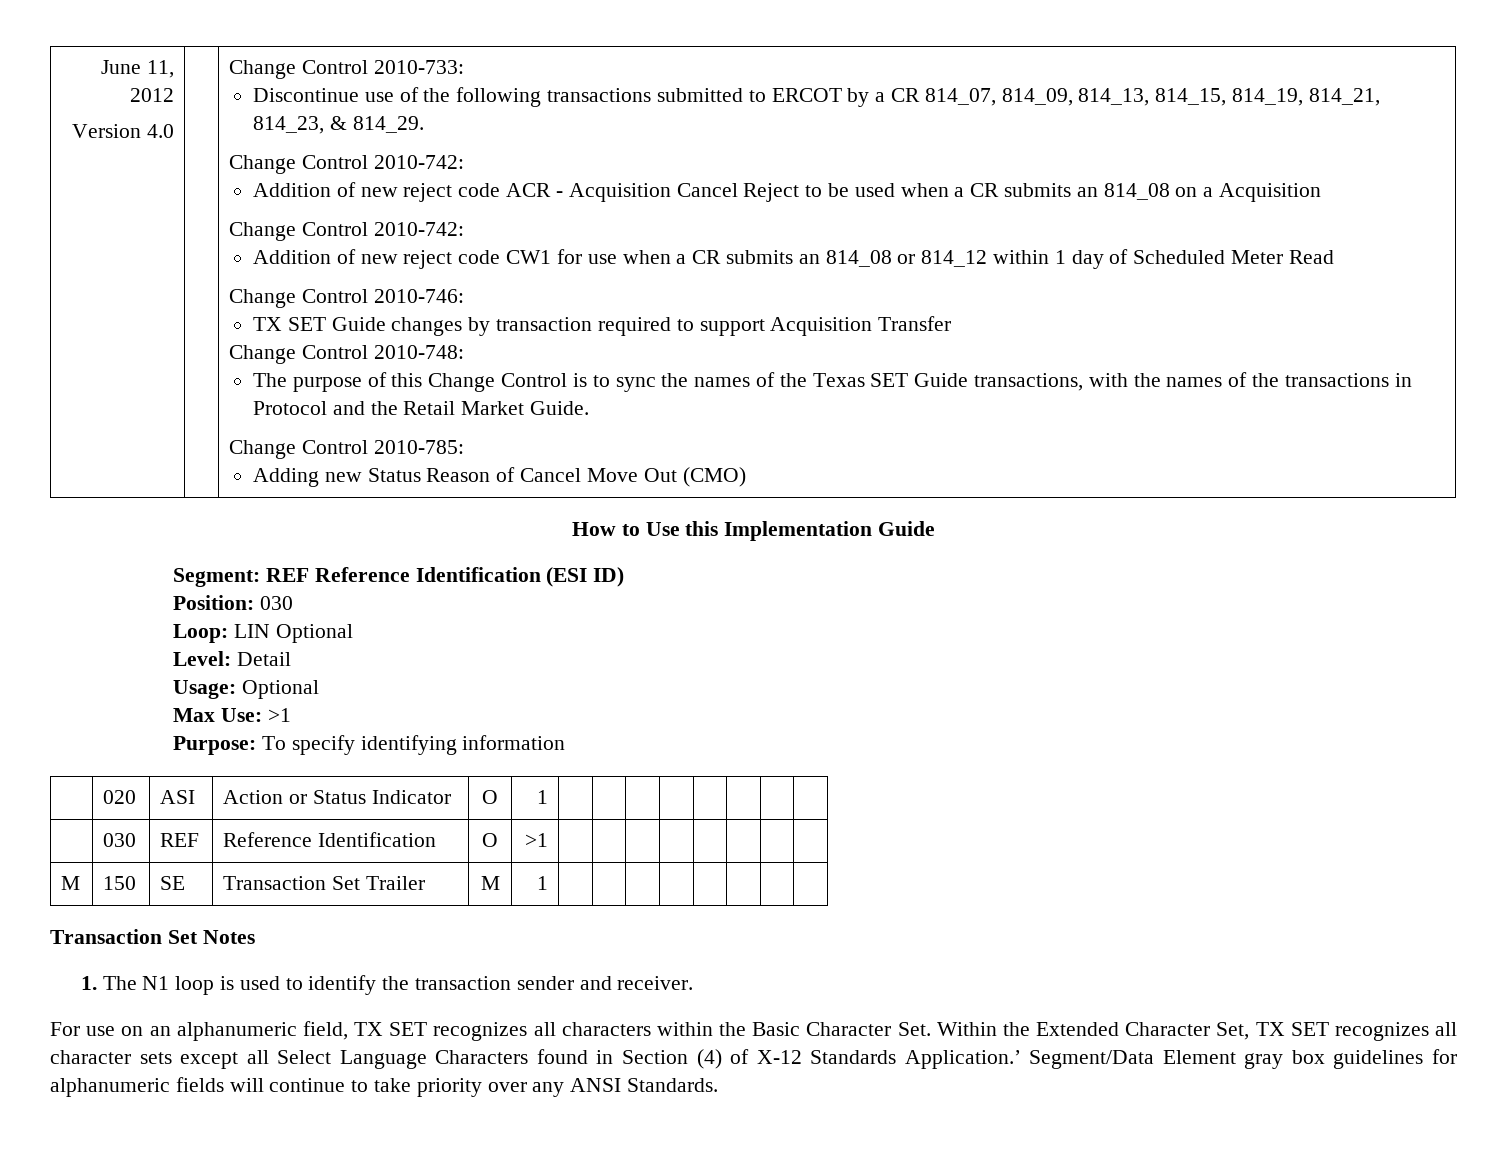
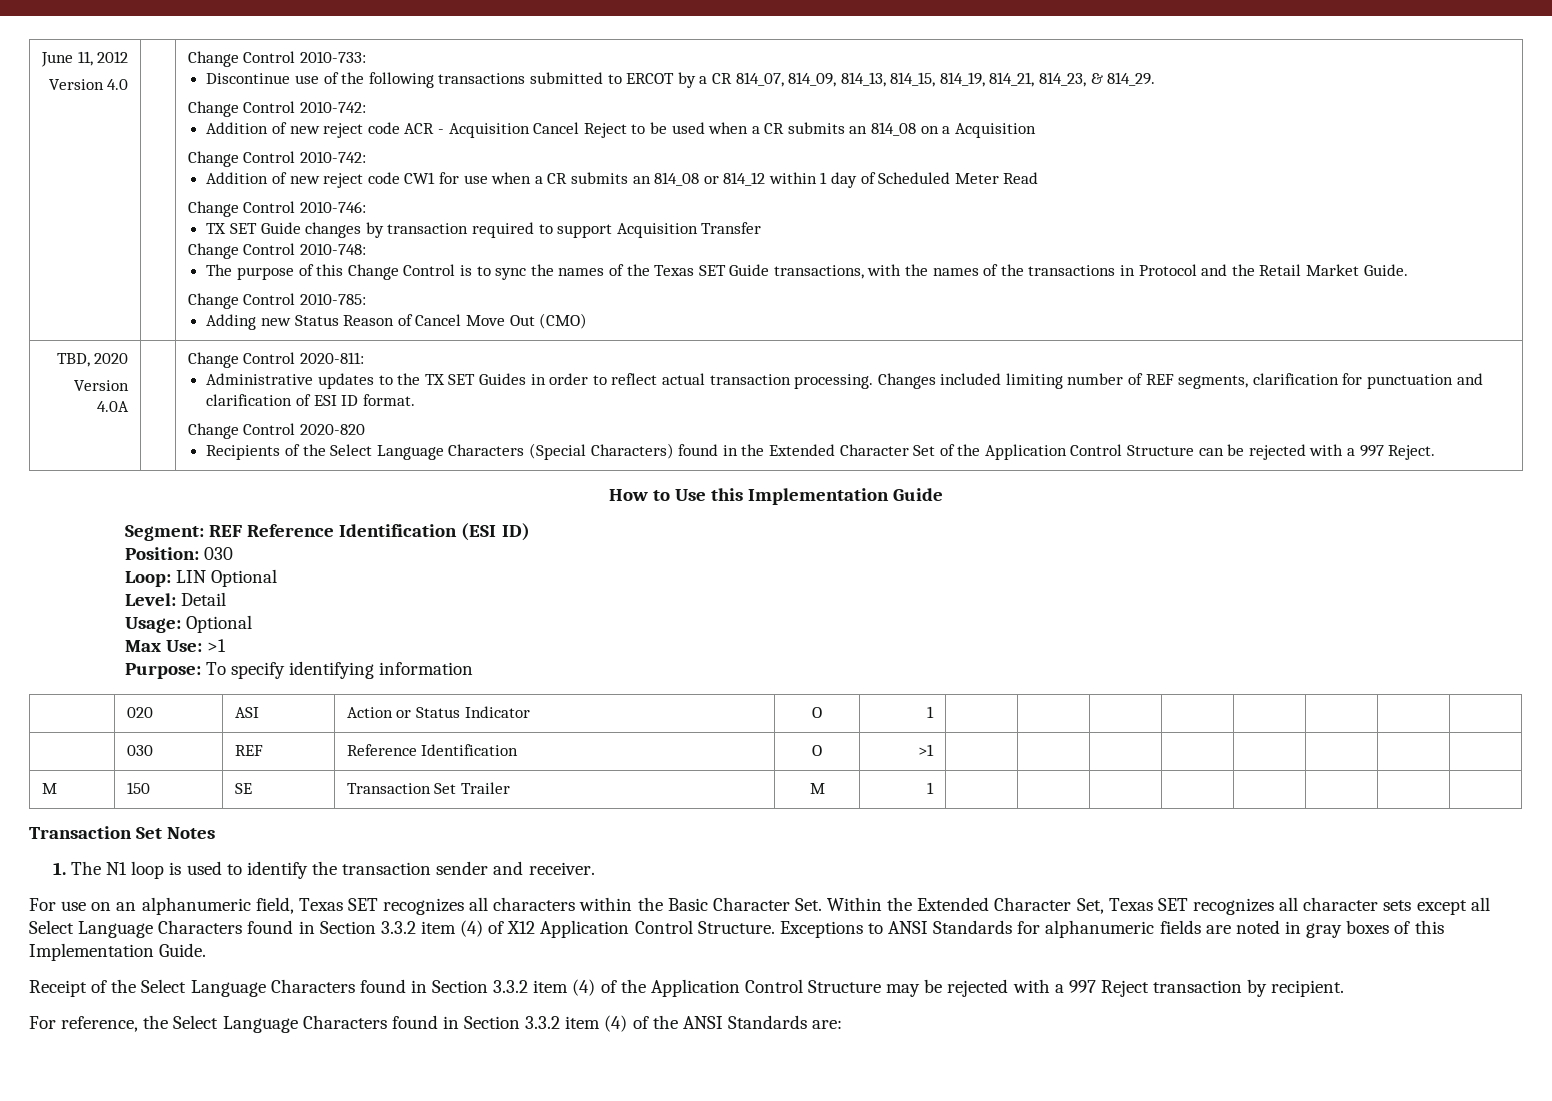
(746, 477) none -> [56,353,129,367] [74,380,130,391] [97,401,130,412] [187,352,364,368] [206,373,1483,389] [206,394,415,406] [187,423,365,439] [206,443,1436,460] // TBD, 2020 // Version 4.0A | | Change Control 2020-811: // Administrative updates to the TX SET Guides in order to reflect actual transaction processing. Changes included limiting number of REF segments, clarification for punctuation and clarification of ESI ID format. // Change Control 2020-820 // Recipients of the Select Language Characters (Special Characters) found in the Extended Character Set of the Application Control Structure can be rejected with a 997 Reject.
[353,1022,383,1036] TX -> [298,898,343,911] Texas
[1255,1022,1285,1036] TX -> [1108,898,1153,911] Texas
[696,1049,1457,1069] [50,1077,719,1097] (4) of X-12 Standards Application.’ Segment/Data Element gray box guidelines for alphanumeric fields will continue to take priority over any ANSI Standards. -> [380,920,1444,938] [29,943,207,961] [29,979,1345,997] [29,1015,843,1033] 3.3.2 item (4) of X12 Application Control Structure. Exceptions to ANSI Standards for alphanumeric fields are noted in gray boxes of this Implementation Guide. // Receipt of the Select Language Characters found in Section 3.3.2 item (4) of the Application Control Structure may be rejected with a 997 Reject transaction by recipient. // For reference, the Select Language Characters found in Section 3.3.2 item (4) of the ANSI Standards are:

